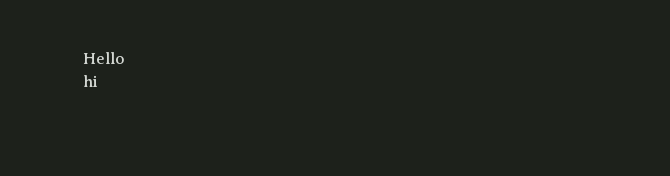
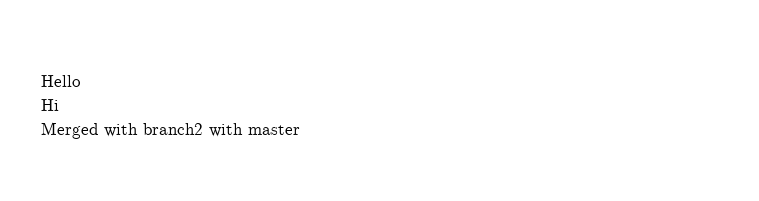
[83,75,98,87] hi -> [41,99,59,111] [41,122,300,139] Hi // Merged with branch2 with master

